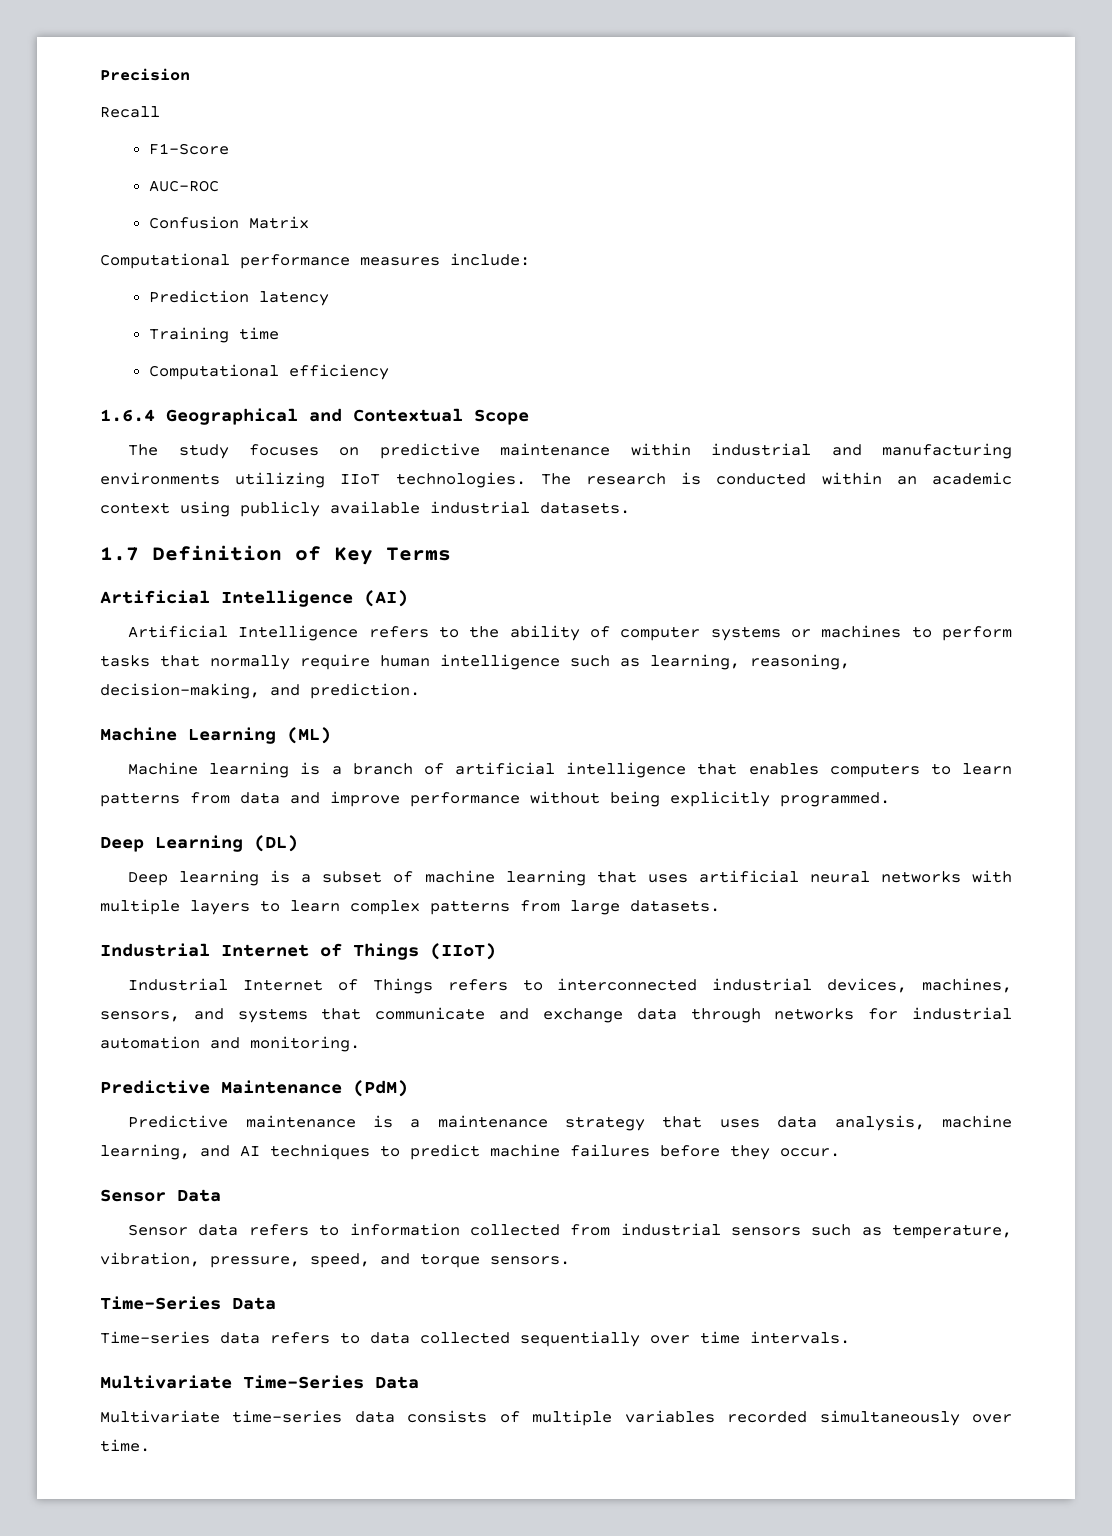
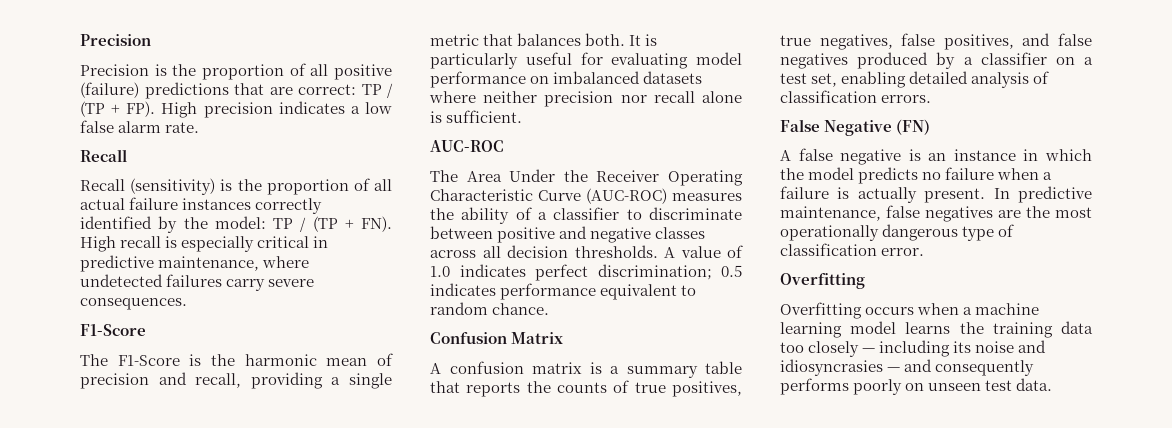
[100,106,160,118] [149,143,230,155] [149,180,220,192] [149,216,310,229] [100,253,530,269] [149,290,330,306] [149,327,280,343] [149,364,390,380] [100,408,529,425] [128,443,1012,459] [100,472,1013,488] [100,501,630,517] [100,545,451,565] [100,590,408,607] [128,625,1012,641] [100,654,850,670] [100,683,420,699] [100,727,331,744] [128,762,1012,778] [100,791,890,807] [100,835,298,852] [128,870,1013,886] [100,899,720,915] [100,943,496,960] [128,978,1013,994] [100,1007,1013,1023] [100,1036,360,1052] [100,1080,408,1097] [128,1115,1012,1131] [100,1144,840,1160] [100,1189,221,1202] [128,1223,1013,1239] [100,1252,570,1268] [100,1296,276,1310] [100,1331,850,1347] [100,1375,419,1389] [100,1410,1013,1426] [100,1439,150,1452] Recall // F1-Score // AUC-ROC // Confusion Matrix // Computational performance measures include: // Prediction latency // Training time // Computational efficiency // 1.6.4 Geographical and Contextual Scope // The study focuses on predictive maintenance within industrial and manufacturing environments utilizing IIoT technologies. The research is conducted within an academic context using publicly available industrial datasets. // 1.7 Definition of Key Terms // Artificial Intelligence (AI) // Artificial Intelligence refers to the ability of computer systems or machines to perform tasks that normally require human intelligence such as learning, reasoning, decision-making, and prediction. // Machine Learning (ML) // Machine learning is a branch of artificial intelligence that enables computers to learn patterns from data and improve performance without being explicitly programmed. // Deep Learning (DL) // Deep learning is a subset of machine learning that uses artificial neural networks with multiple layers to learn complex patterns from large datasets. // Industrial Internet of Things (IIoT) // Industrial Internet of Things refers to interconnected industrial devices, machines, sensors, and systems that communicate and exchange data through networks for industrial automation and monitoring. // Predictive Maintenance (PdM) // Predictive maintenance is a maintenance strategy that uses data analysis, machine learning, and AI techniques to predict machine failures before they occur. // Sensor Data // Sensor data refers to information collected from industrial sensors such as temperature, vibration, pressure, speed, and torque sensors. // Time-Series Data // Time-series data refers to data collected sequentially over time intervals. // Multivariate Time-Series Data // Multivariate time-series data consists of multiple variables recorded simultaneously over time. -> [80,63,392,80] [80,82,393,99] [80,101,393,118] [80,120,200,133] [80,149,127,162] [80,178,392,195] [80,197,323,214] [80,216,392,233] [80,236,329,252] [80,255,310,272] [80,274,315,291] [80,298,187,310] [80,324,146,336] [80,353,393,366] [80,372,392,389] [430,33,658,46] [430,52,742,69] [430,71,703,88] [429,91,742,107] [430,110,523,123] [430,140,504,152] [430,169,743,186] [430,188,742,204] [430,207,742,224] [430,226,706,243] [430,245,743,258] [430,264,742,281] [430,283,697,300] [430,302,550,315] [430,332,564,344] [430,361,742,378] [430,380,742,397] [780,33,1092,50] [780,52,1093,69] [780,71,1050,88] [780,90,932,103] [780,119,931,136] [780,148,1092,165] [780,167,1053,184] [780,186,1092,203] [780,205,1092,222] [780,224,1015,241] [780,243,925,256] [780,273,865,289] [780,302,1040,319] [780,321,1093,338] [780,340,1047,357] [780,359,1035,376] [780,378,1053,395] Precision is the proportion of all positive (failure) predictions that are correct: TP / (TP + FP). High precision indicates a low false alarm rate. // Recall // Recall (sensitivity) is the proportion of all actual failure instances correctly identified by the model: TP / (TP + FN). High recall is especially critical in predictive maintenance, where undetected failures carry severe consequences. // F1-Score // The F1-Score is the harmonic mean of precision and recall, providing a single metric that balances both. It is particularly useful for evaluating model performance on imbalanced datasets where neither precision nor recall alone is sufficient. // AUC-ROC // The Area Under the Receiver Operating Characteristic Curve (AUC-ROC) measures the ability of a classifier to discriminate between positive and negative classes across all decision thresholds. A value of 1.0 indicates perfect discrimination; 0.5 indicates performance equivalent to random chance. // Confusion Matrix // A confusion matrix is a summary table that reports the counts of true positives, true negatives, false positives, and false negatives produced by a classifier on a test set, enabling detailed analysis of classification errors. // False Negative (FN) // A false negative is an instance in which the model predicts no failure when a failure is actually present. In predictive maintenance, false negatives are the most operationally dangerous type of classification error. // Overfitting // Overfitting occurs when a machine learning model learns the training data too closely — including its noise and idiosyncrasies — and consequently performs poorly on unseen test data.

